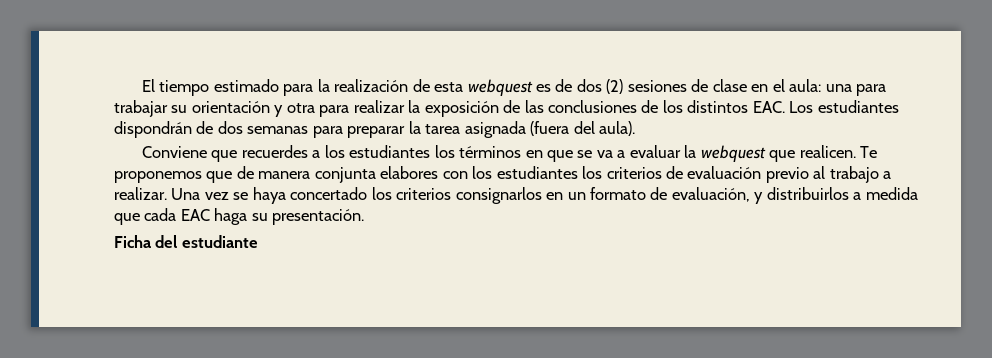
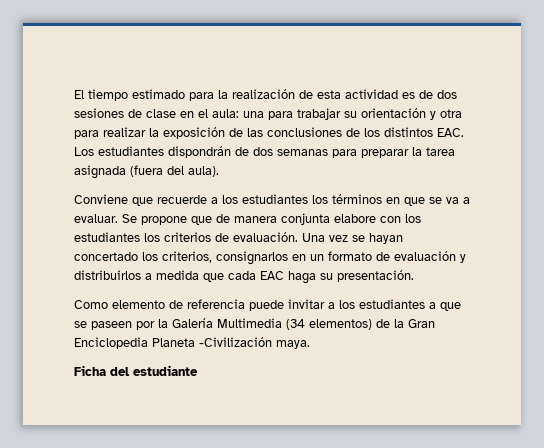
[467,79,533,96] webquest -> [345,89,398,99] actividad
[606,79,624,94] (2) -> (457, 94) none
[241,145,308,158] recuerdes -> [157,195,207,204] recuerde
[629,145,878,162] [114,171,202,183] evaluar la webquest que realicen. Te proponemos -> [74,214,187,225] evaluar. Se propone
[380,166,439,179] elabores -> [334,214,376,223] elabore
[687,166,892,183] [114,187,167,200] evaluación previo al trabajo a realizar. -> [233,232,298,242] evaluación.
[252,187,286,204] haya -> [369,233,403,244] hayan
[396,188,452,200] criterios -> [162,251,212,263] criterios,
[671,187,750,202] evaluación, -> [394,251,456,261] evaluación
(365, 217) none -> [74,299,461,311] [74,318,435,330] [74,337,310,349] // Como elemento de referencia puede invitar a los estudiantes a que se paseen por la Galería Multimedia (34 elementos) de la Gran Enciclopedia Planeta -Civilización maya.

